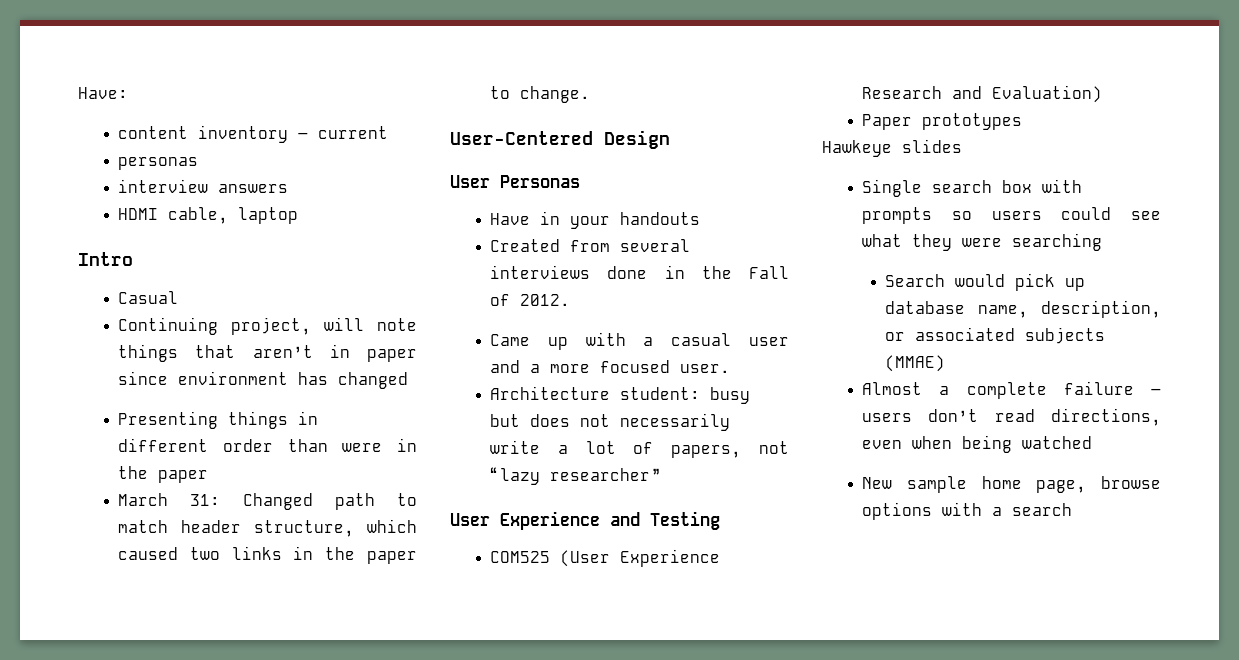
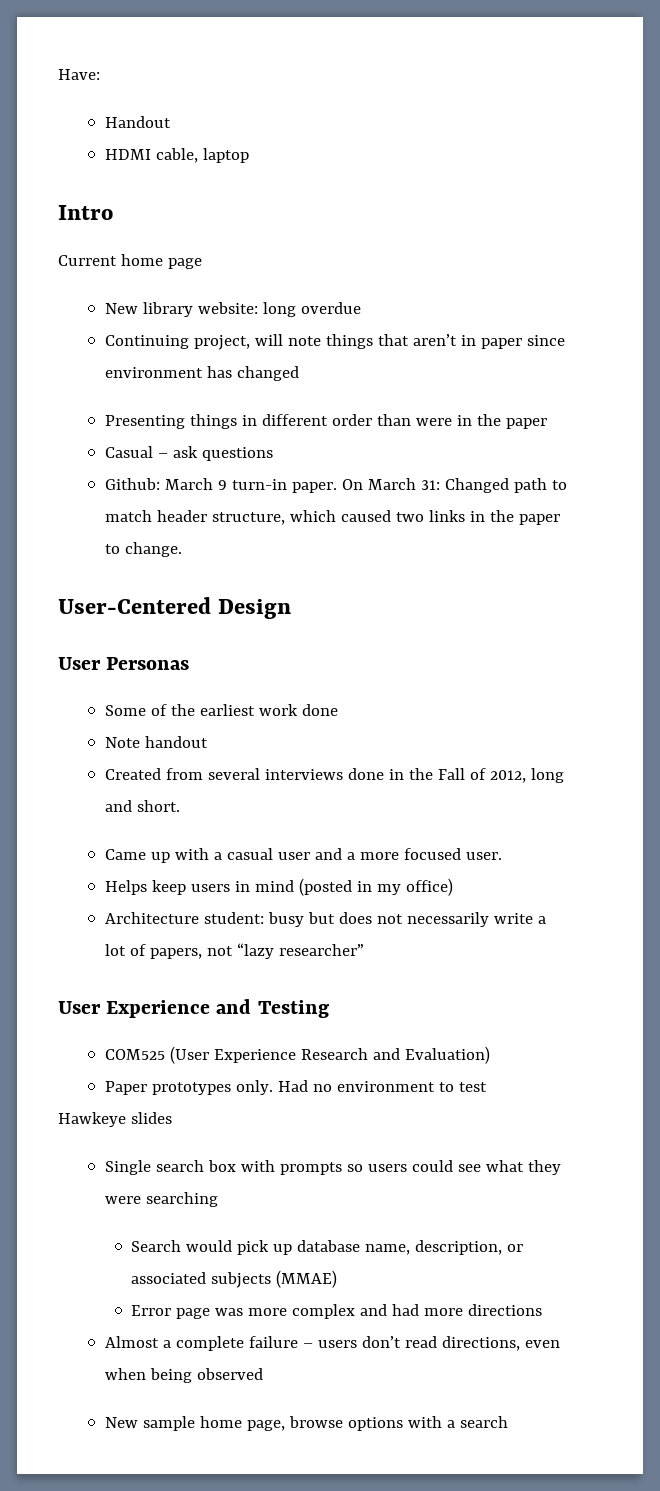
[118,125,389,143] [118,157,199,170] [118,179,289,193] [118,207,299,224] [78,252,133,266] [118,291,179,304] content inventory – current // personas // interview answers // HDMI cable, laptop // Intro // Casual -> [104,116,171,128] [104,148,249,163] [58,205,113,220] [58,254,202,269] [104,302,361,317] Handout // HDMI cable, laptop // Intro // Current home page // New library website: long overdue
(209, 476) none -> [104,446,273,461] [104,478,363,493] Casual – ask questions // Github: March 9 turn-in paper. On
[490,211,701,229] Have in your handouts -> [104,704,338,716] [104,736,208,748] Some of the earliest work done // Note handout
[520,294,571,306] 2012. -> [489,768,564,783] [104,800,180,812] 2012, long and short.
(731, 368) none -> [104,878,453,896] // Helps keep users in mind (posted in my office)
(1023, 121) none -> [235,1080,487,1095] only. Had no environment to test
(946, 363) none -> [131,1304,543,1319] // Error page was more complex and had more directions
[1022,436,1093,449] watched -> [196,1368,263,1380] observed

